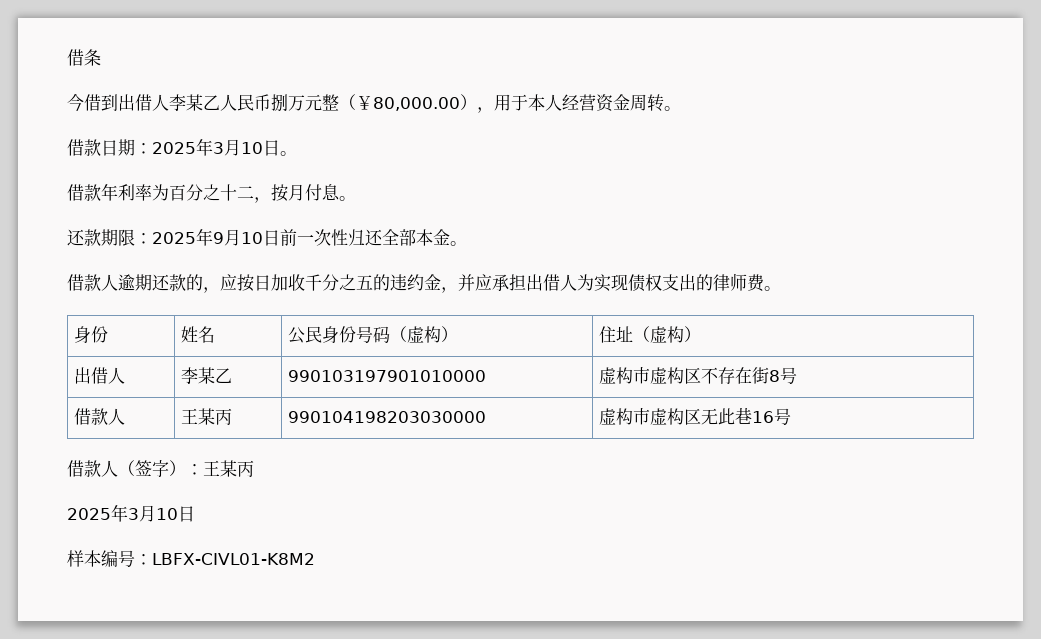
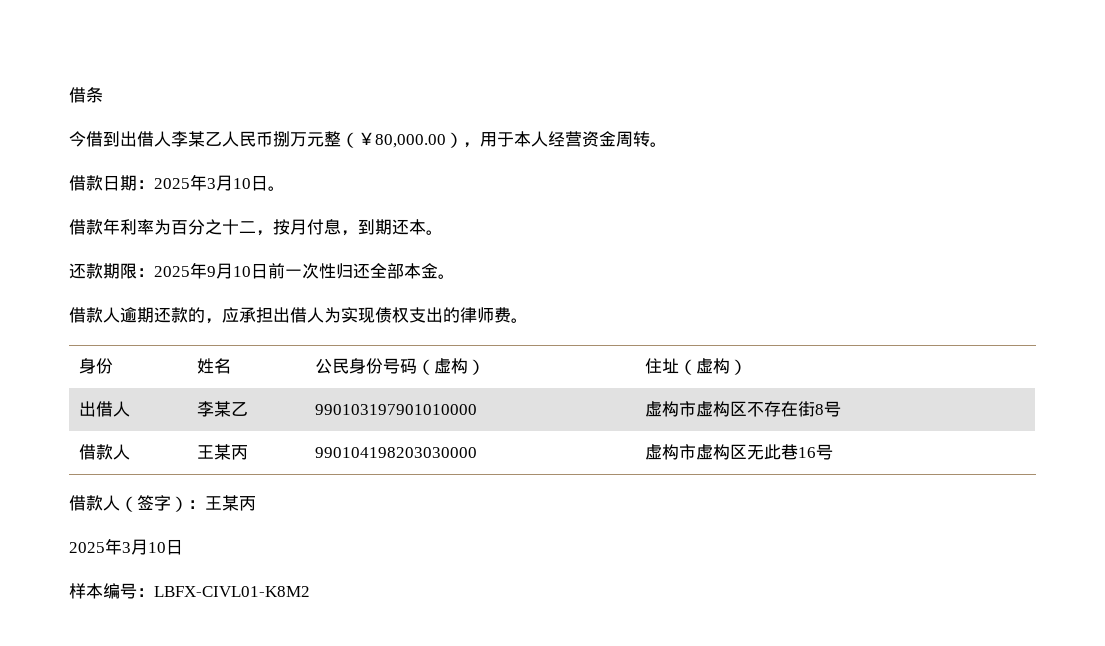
(340, 192) none -> [341,219,426,236] ，到期还本
[237,274,492,293] 按日加收千分之五的违约金，并应 -> (239, 315) none

